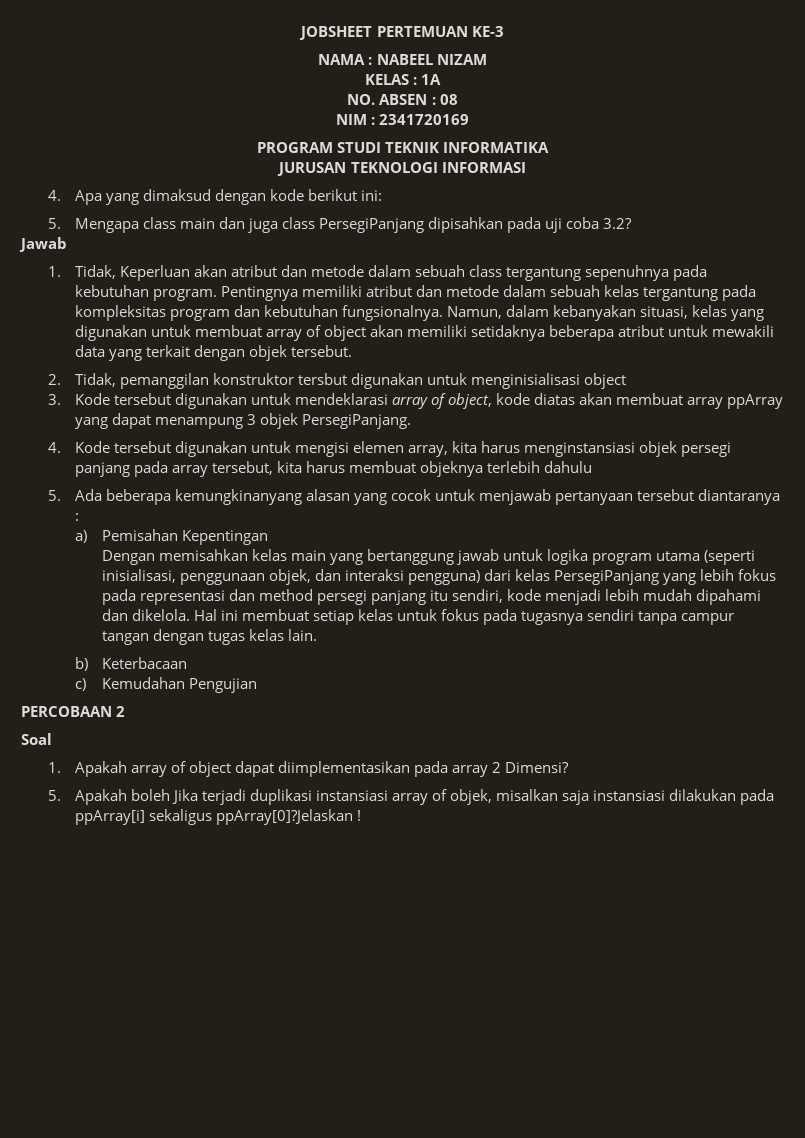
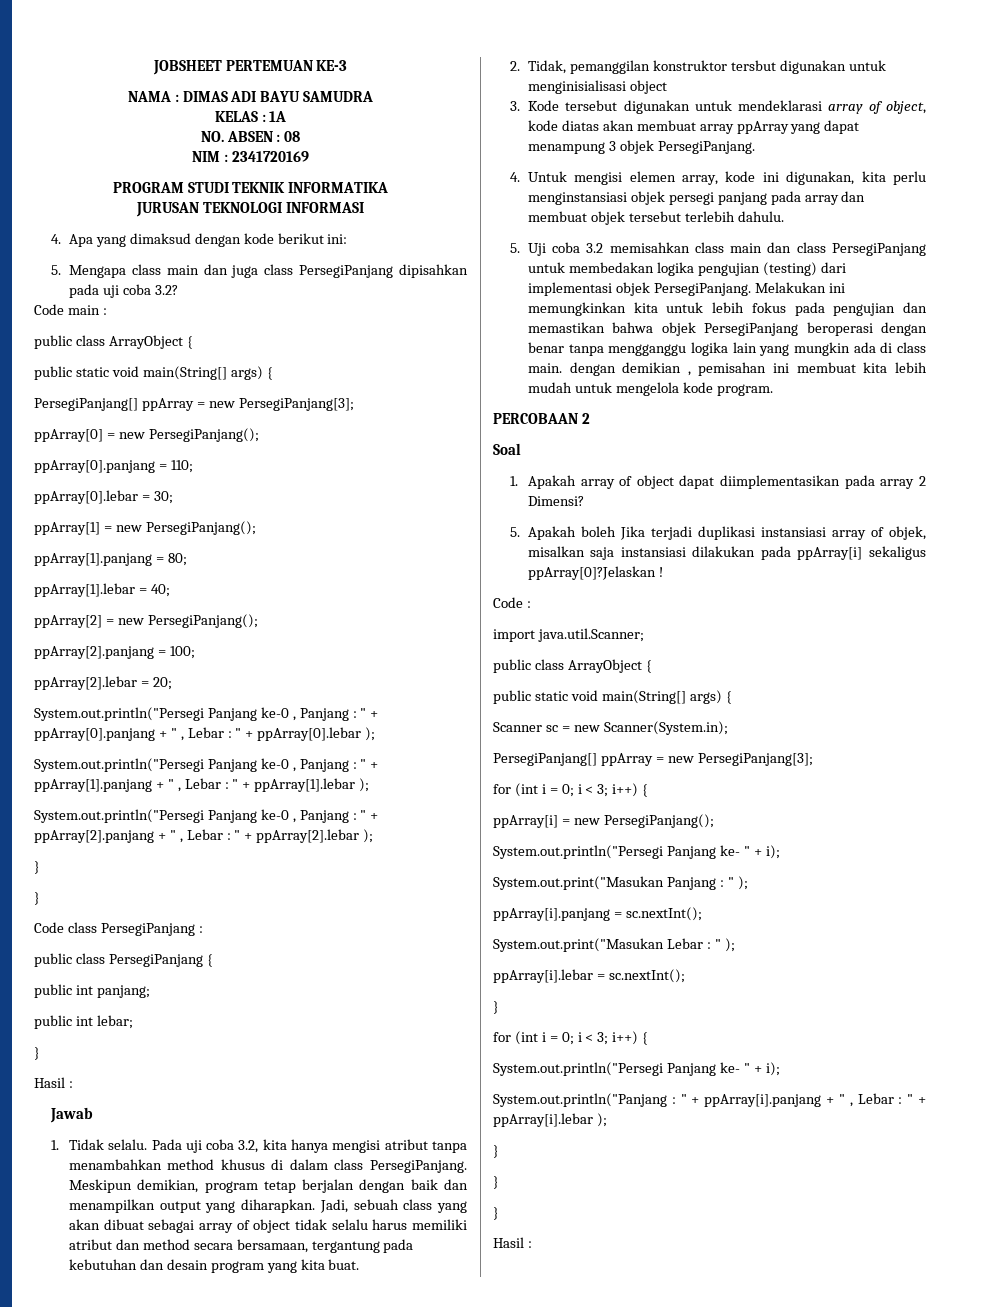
[376,54,487,65] NABEEL NIZAM -> [182,91,374,102] DIMAS ADI BAYU SAMUDRA
[19,237,67,252] [47,265,708,281] [74,285,757,301] [74,305,765,321] [74,325,775,341] [74,345,353,361] Jawab // 1. Tidak, Keperluan akan atribut dan metode dalam sebuah class tergantung sepenuhnya pada kebutuhan program. Pentingnya memiliki atribut dan metode dalam sebuah kelas tergantung pada kompleksitas program dan kebutuhan fungsionalnya. Namun, dalam kebanyakan situasi, kelas yang digunakan untuk membuat array of object akan memiliki setidaknya beberapa atribut untuk mewakili data yang terkait dengan objek tersebut. -> [34,304,107,315] [34,335,193,349] [34,366,273,380] [34,398,354,411] [34,428,259,442] [34,460,193,473] [34,490,173,504] [34,521,256,535] [34,553,187,566] [34,583,170,597] [34,614,258,628] [34,646,195,659] [34,676,172,690] [34,707,379,721] [34,727,376,741] [34,758,379,772] [34,778,370,792] [34,809,379,823] [34,829,374,843] [34,861,40,874] [34,892,40,905] [34,922,203,936] [34,953,213,967] [34,984,150,998] [34,1015,133,1029] [34,1047,40,1060] [34,1077,73,1088] [50,1107,94,1123] [51,1139,467,1153] [68,1159,467,1173] [68,1179,469,1193] [68,1199,467,1213] [68,1219,467,1233] [68,1239,414,1253] [68,1259,360,1273] Code main : // public class ArrayObject { // public static void main(String[] args) { // PersegiPanjang[] ppArray = new PersegiPanjang[3]; // ppArray[0] = new PersegiPanjang(); // ppArray[0].panjang = 110; // ppArray[0].lebar = 30; // ppArray[1] = new PersegiPanjang(); // ppArray[1].panjang = 80; // ppArray[1].lebar = 40; // ppArray[2] = new PersegiPanjang(); // ppArray[2].panjang = 100; // ppArray[2].lebar = 20; // System.out.println("Persegi Panjang ke-0 , Panjang : " + ppArray[0].panjang + " , Lebar : " + ppArray[0].lebar ); // System.out.println("Persegi Panjang ke-0 , Panjang : " + ppArray[1].panjang + " , Lebar : " + ppArray[1].lebar ); // System.out.println("Persegi Panjang ke-0 , Panjang : " + ppArray[2].panjang + " , Lebar : " + ppArray[2].lebar ); // } // } // Code class PersegiPanjang : // public class PersegiPanjang { // public int panjang; // public int lebar; // } // Hasil : // Jawab // 1. Tidak selalu. Pada uji coba 3.2, kita hanya mengisi atribut tanpa menambahkan method khusus di dalam class PersegiPanjang. Meskipun demikian, program tetap berjalan dengan baik dan menampilkan output yang diharapkan. Jadi, sebuah class yang akan dibuat sebagai array of object tidak selalu harus memiliki atribut dan method secara bersamaan, tergantung pada kebutuhan dan desain program yang kita buat.
[74,441,521,457] Kode tersebut digunakan untuk mengisi elemen array, kita harus -> [527,171,926,185] Untuk mengisi elemen array, kode ini digunakan, kita perlu
[211,461,593,477] [47,489,781,505] [74,513,79,521] [74,529,268,545] [101,549,756,565] [101,569,777,585] [101,589,762,605] [101,609,735,625] [101,629,317,645] [74,657,187,671] [74,677,257,693] tersebut, kita harus membuat objeknya terlebih dahulu // 5. Ada beberapa kemungkinanyang alasan yang cocok untuk menjawab pertanyaan tersebut diantaranya : // a) Pemisahan Kepentingan // Dengan memisahkan kelas main yang bertanggung jawab untuk logika program utama (seperti inisialisasi, penggunaan objek, dan interaksi pengguna) dari kelas PersegiPanjang yang lebih fokus pada representasi dan method persegi panjang itu sendiri, kode menjadi lebih mudah dipahami dan dikelola. Hal ini membuat setiap kelas untuk fokus pada tugasnya sendiri tanpa campur tangan dengan tugas kelas lain. // b) Keterbacaan // c) Kemudahan Pengujian -> [841,191,866,202] [527,211,784,225] [510,242,926,256] [527,262,846,276] [527,282,845,296] [527,302,927,316] [527,322,927,336] [527,342,926,356] [527,362,927,376] [527,382,773,396] dan membuat objek tersebut terlebih dahulu. // 5. Uji coba 3.2 memisahkan class main dan class PersegiPanjang untuk membedakan logika pengujian (testing) dari implementasi objek PersegiPanjang. Melakukan ini memungkinkan kita untuk lebih fokus pada pengujian dan memastikan bahwa objek PersegiPanjang beroperasi dengan benar tanpa mengganggu logika lain yang mungkin ada di class main. dengan demikian , pemisahan ini membuat kita lebih mudah untuk mengelola kode program.
(361, 815) none -> [493,597,531,608] [493,628,644,642] [493,659,652,673] [493,690,732,704] [493,721,728,735] [493,753,813,766] [493,783,649,797] [493,814,714,828] [493,845,780,859] [493,876,748,890] [493,907,702,921] [493,938,735,952] [493,969,685,983] [493,1001,499,1014] [493,1031,649,1045] [493,1062,780,1076] [493,1093,926,1107] [493,1113,607,1127] [493,1145,499,1158] [493,1176,499,1189] [493,1207,499,1220] [493,1237,532,1248] // Code : // import java.util.Scanner; // public class ArrayObject { // public static void main(String[] args) { // Scanner sc = new Scanner(System.in); // PersegiPanjang[] ppArray = new PersegiPanjang[3]; // for (int i = 0; i < 3; i++) { // ppArray[i] = new PersegiPanjang(); // System.out.println("Persegi Panjang ke- " + i); // System.out.print("Masukan Panjang : " ); // ppArray[i].panjang = sc.nextInt(); // System.out.print("Masukan Lebar : " ); // ppArray[i].lebar = sc.nextInt(); // } // for (int i = 0; i < 3; i++) { // System.out.println("Persegi Panjang ke- " + i); // System.out.println("Panjang : " + ppArray[i].panjang + " , Lebar : " + ppArray[i].lebar ); // } // } // } // Hasil :

